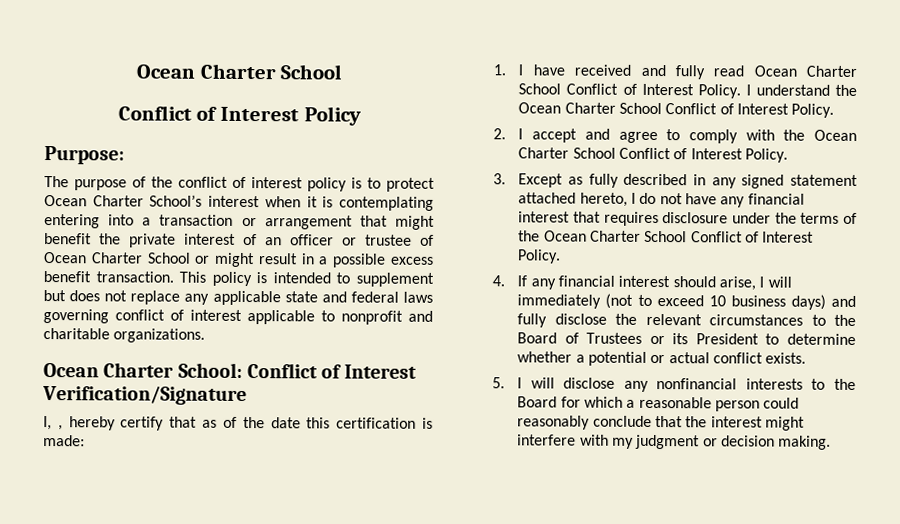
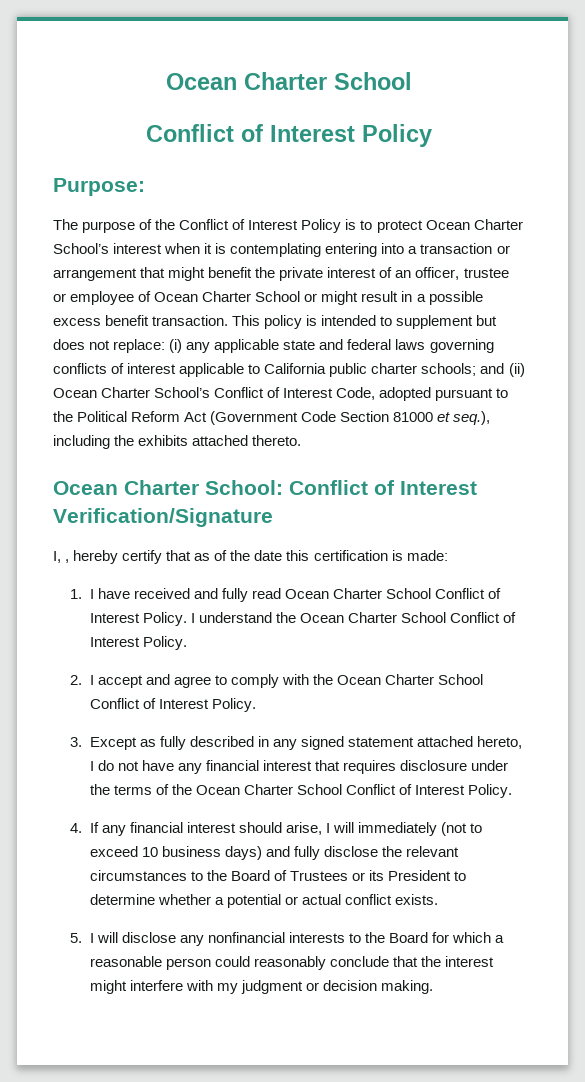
[178,176,347,192] conflict of interest policy -> [179,219,342,233] Conflict of Interest Policy
[290,234,412,246] officer or trustee -> [415,267,509,280] [53,291,135,305] officer, trustee or employee
[130,290,181,305] replace -> [113,339,183,353] replace: (i)
[115,309,165,321] conflict -> [53,363,107,374] conflicts
[341,310,433,325] [43,328,206,343] nonprofit and charitable organizations. -> [264,363,525,377] [53,387,509,401] [53,411,491,425] [53,435,302,449] California public charter schools; and (ii) Ocean Charter School’s Conflict of Interest Code, adopted pursuant to the Political Reform Act (Government Code Section 81000 et seq.), including the exhibits attached thereto.

